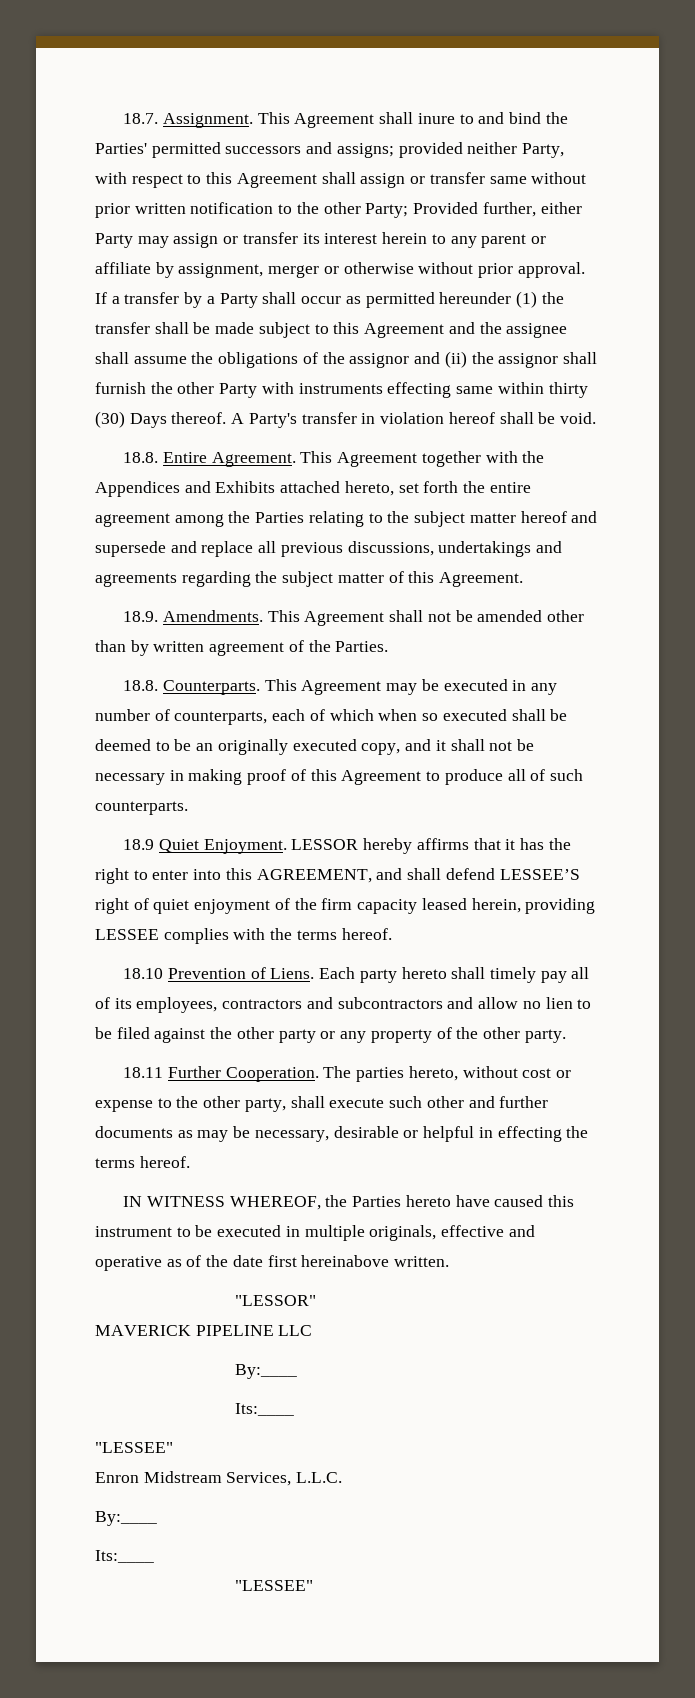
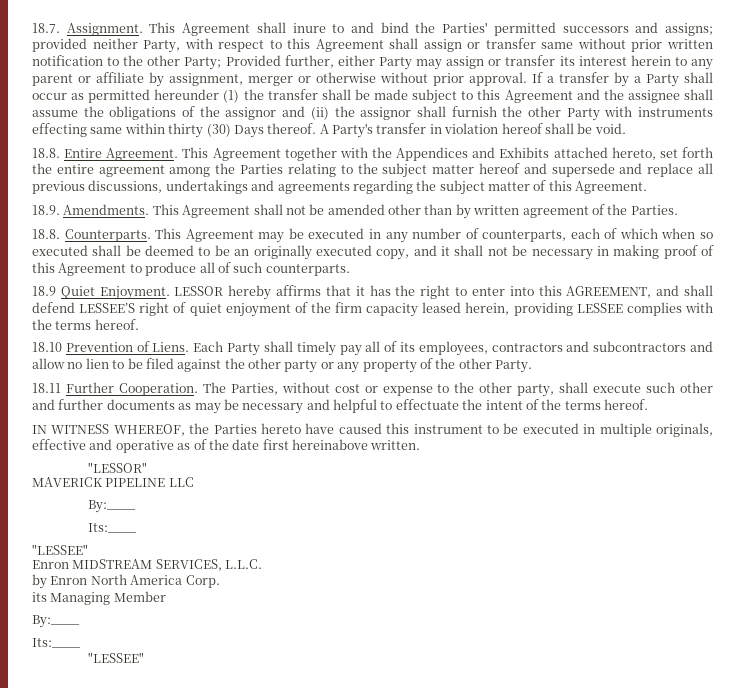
[359,967,447,983] party hereto -> [227,343,261,356] Party
[524,1029,566,1043] party. -> [495,360,532,373] Party.
[356,1066,458,1082] parties hereto, -> [230,383,278,395] Parties,
[254,1126,562,1142] necessary, desirable or helpful in effecting -> [242,399,539,414] necessary and helpful to effectuate the intent of
[143,1471,292,1486] Midstream Services, -> [72,559,222,571] MIDSTREAM SERVICES,
(343, 1477) none -> [32,574,220,589] [32,591,166,605] // by Enron North America Corp. // its Managing Member

